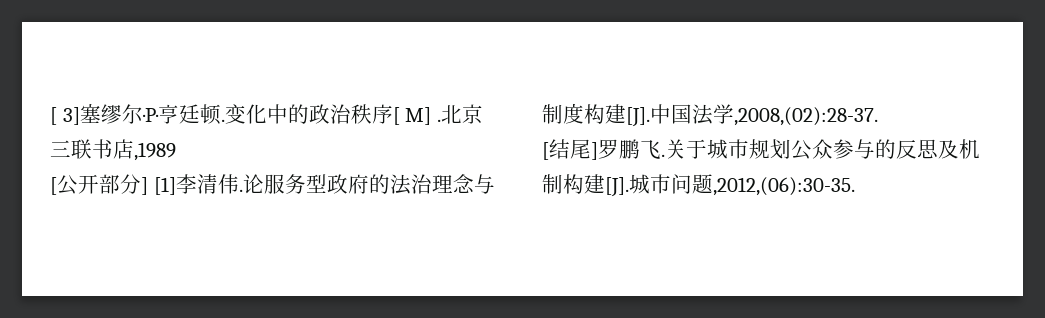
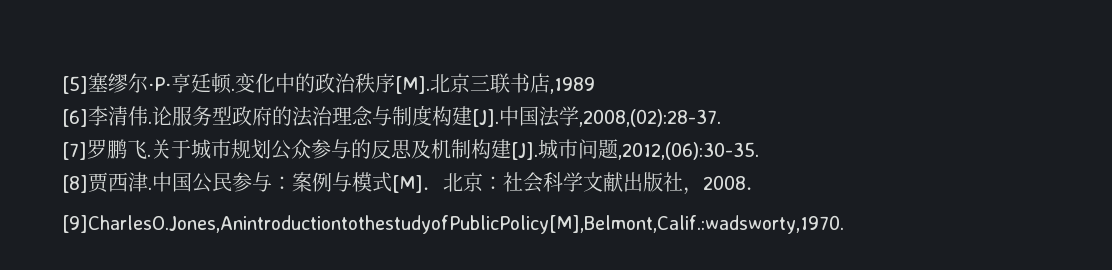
[50,107,80,125] [ 3] -> [62,76,88,94] [5]
[392,107,441,125] [ M] . -> [395,76,430,94] [M].
[50,174,176,195] [公开部分] [1] -> [62,109,88,127] [6]
[542,139,598,160] [结尾] -> [62,142,87,160] [7]
(855, 186) none -> [62,172,766,195] [62,215,844,234] // [8]贾西津.中国公民参与：案例与模式[M]．北京：社会科学文献出版社，2008． // [9]CharlesO.Jones,AnintroductiontothestudyofPublicPolicy[M],Belmont,Calif.:wadsworty,1970.

